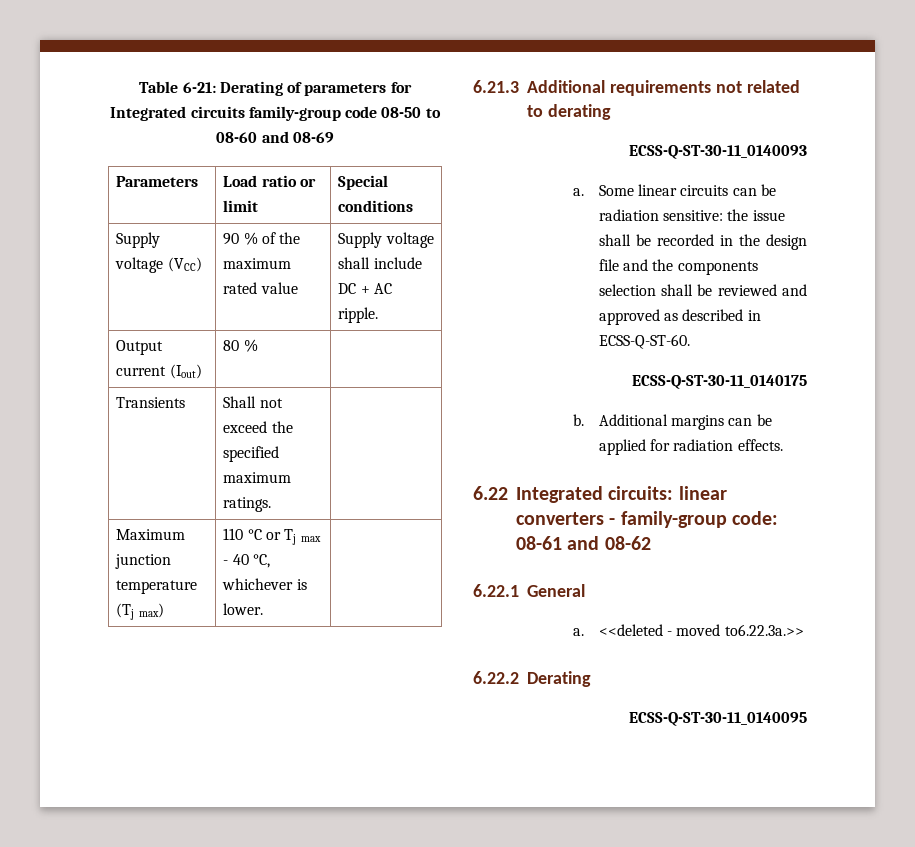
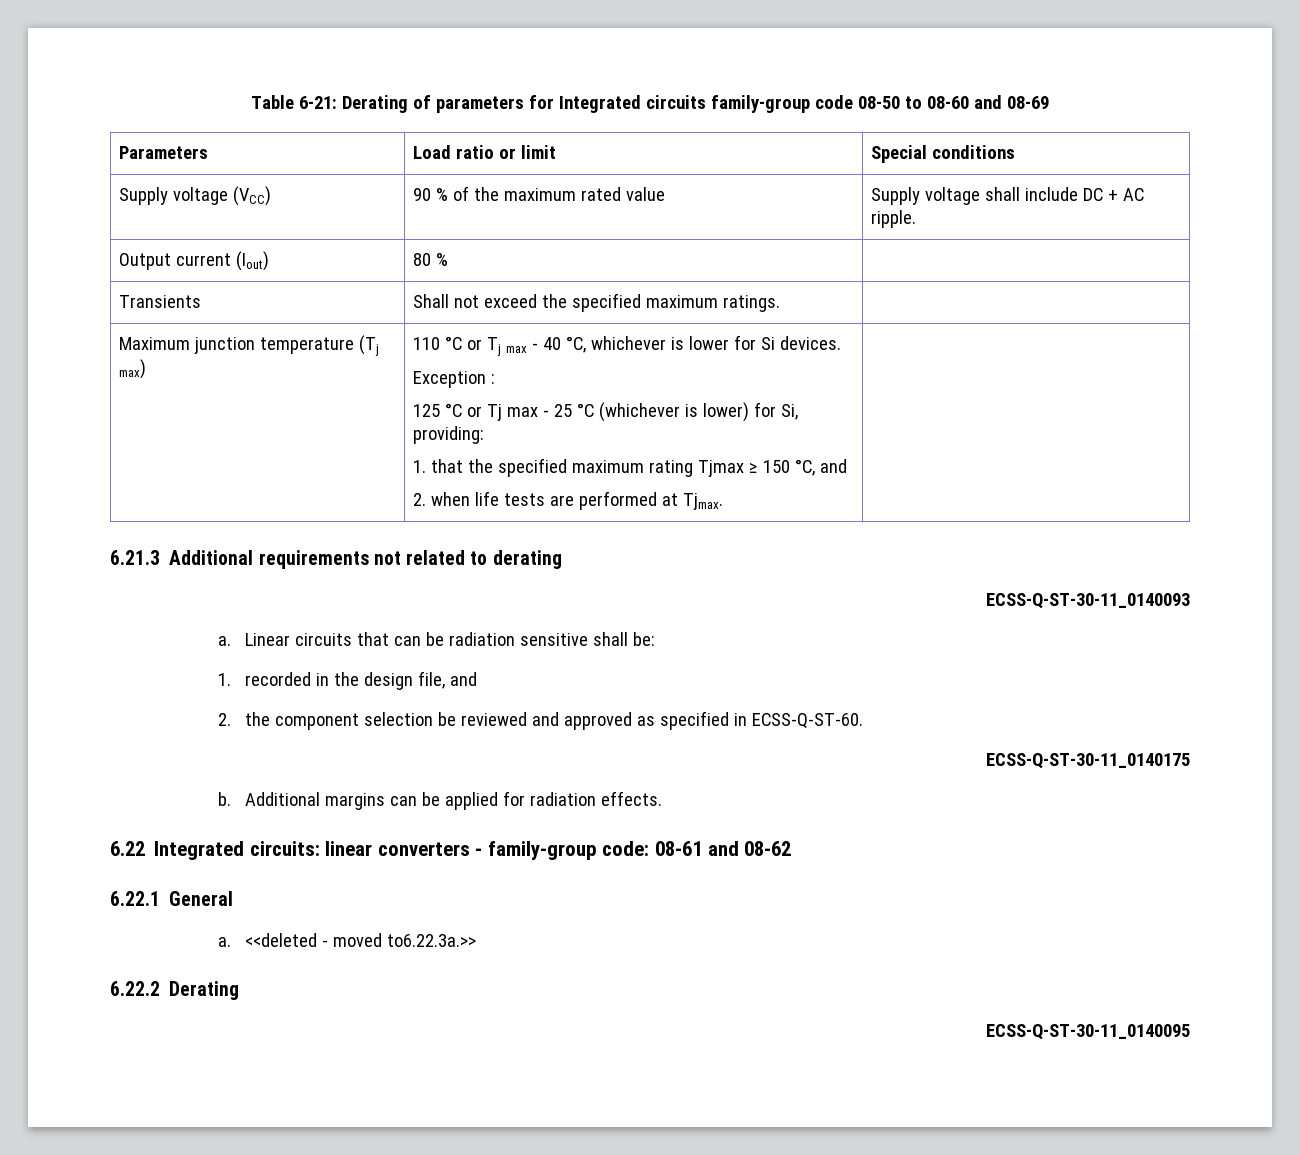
[223,603,264,615] lower. -> [688,335,841,350] [413,371,496,388] [413,402,798,422] [413,426,485,444] [413,458,847,477] [413,491,724,510] lower for Si devices. // Exception : // 125 °C or Tj max - 25 °C (whichever is lower) for Si, providing: // 1. that the specified maximum rating Tjmax ≥ 150 °C, and // 2. when life tests are performed at Tjmax.
[598,184,776,196] [598,209,785,221] [598,234,651,246] Some linear circuits can be radiation sensitive: the issue shall be -> [245,632,656,646] [218,673,232,686] Linear circuits that can be radiation sensitive shall be: // 1.
[598,259,758,275] [598,284,693,296] file and the components selection shall -> [418,671,478,689] [218,712,434,730] file, and // 2. the component selection
[682,309,744,321] described -> [660,711,730,730] specified

